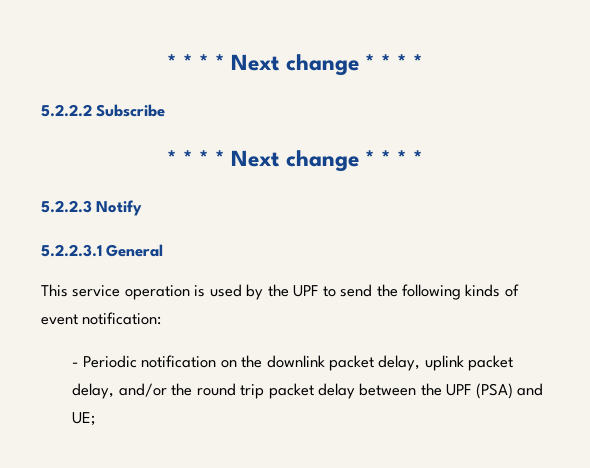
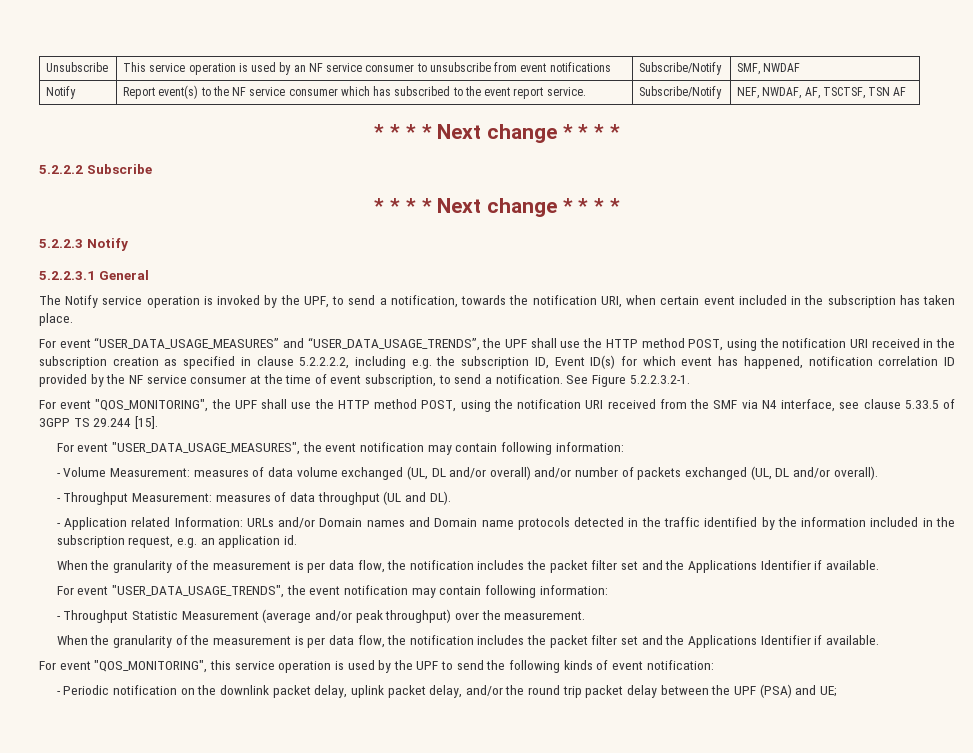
(166, 62) none -> [46,62,109,72] [123,62,611,75] [639,62,723,75] [737,63,801,75] [46,86,77,99] [123,85,586,99] [639,86,723,99] [737,87,907,99] Unsubscribe | This service operation is used by an NF service consumer to unsubscribe from event notifications | Subscribe/Notify | SMF, NWDAF // Notify | Report event(s) to the NF service consumer which has subscribed to the event report service. | Subscribe/Notify | NEF, NWDAF, AF, TSCTSF, TSN AF //
[41,284,68,297] This -> [39,295,956,308] [39,313,73,326] [39,337,956,351] [39,355,955,369] [39,374,690,387] [39,399,956,412] [39,416,158,429] [56,442,624,455] [56,466,878,480] [56,491,451,505] [56,517,955,530] [56,535,297,548] [56,560,879,573] [56,585,608,598] [56,609,586,623] [56,635,879,648] [39,660,231,673] The Notify service operation is invoked by the UPF, to send a notification, towards the notification URI, when certain event included in the subscription has taken place. // For event “USER_DATA_USAGE_MEASURES” and “USER_DATA_USAGE_TRENDS”, the UPF shall use the HTTP method POST, using the notification URI received in the subscription creation as specified in clause 5.2.2.2.2, including e.g. the subscription ID, Event ID(s) for which event has happened, notification correlation ID provided by the NF service consumer at the time of event subscription, to send a notification. See Figure 5.2.2.3.2-1. // For event "QOS_MONITORING", the UPF shall use the HTTP method POST, using the notification URI received from the SMF via N4 interface, see clause 5.33.5 of 3GPP TS 29.244 [15]. // For event "USER_DATA_USAGE_MEASURES", the event notification may contain following information: // - Volume Measurement: measures of data volume exchanged (UL, DL and/or overall) and/or number of packets exchanged (UL, DL and/or overall). // - Throughput Measurement: measures of data throughput (UL and DL). // - Application related Information: URLs and/or Domain names and Domain name protocols detected in the traffic identified by the information included in the subscription request, e.g. an application id. // When the granularity of the measurement is per data flow, the notification includes the packet filter set and the Applications Identifier if available. // For event "USER_DATA_USAGE_TRENDS", the event notification may contain following information: // - Throughput Statistic Measurement (average and/or peak throughput) over the measurement. // When the granularity of the measurement is per data flow, the notification includes the packet filter set and the Applications Identifier if available. // For event "QOS_MONITORING", this

